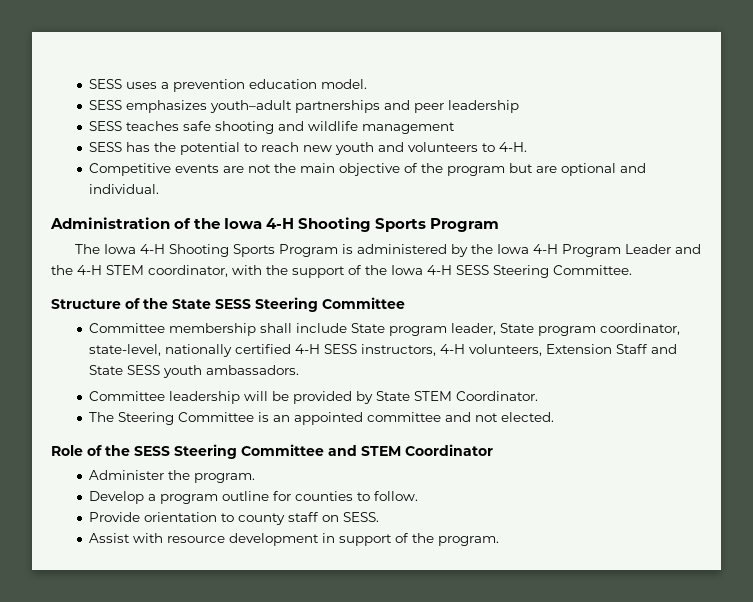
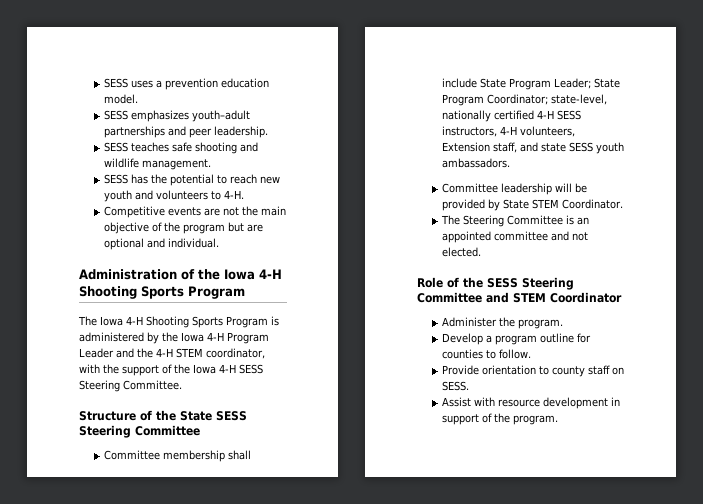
[447,100,519,113] leadership -> [213,126,268,138] leadership.
[361,122,455,134] management -> [141,159,211,170] management.
[388,323,680,336] program leader, State program coordinator, -> [508,78,620,90] [441,94,548,106] Program Leader; State Program Coordinator;
[615,344,677,354] [88,365,123,375] Staff and State -> [492,142,566,153] staff, and state

